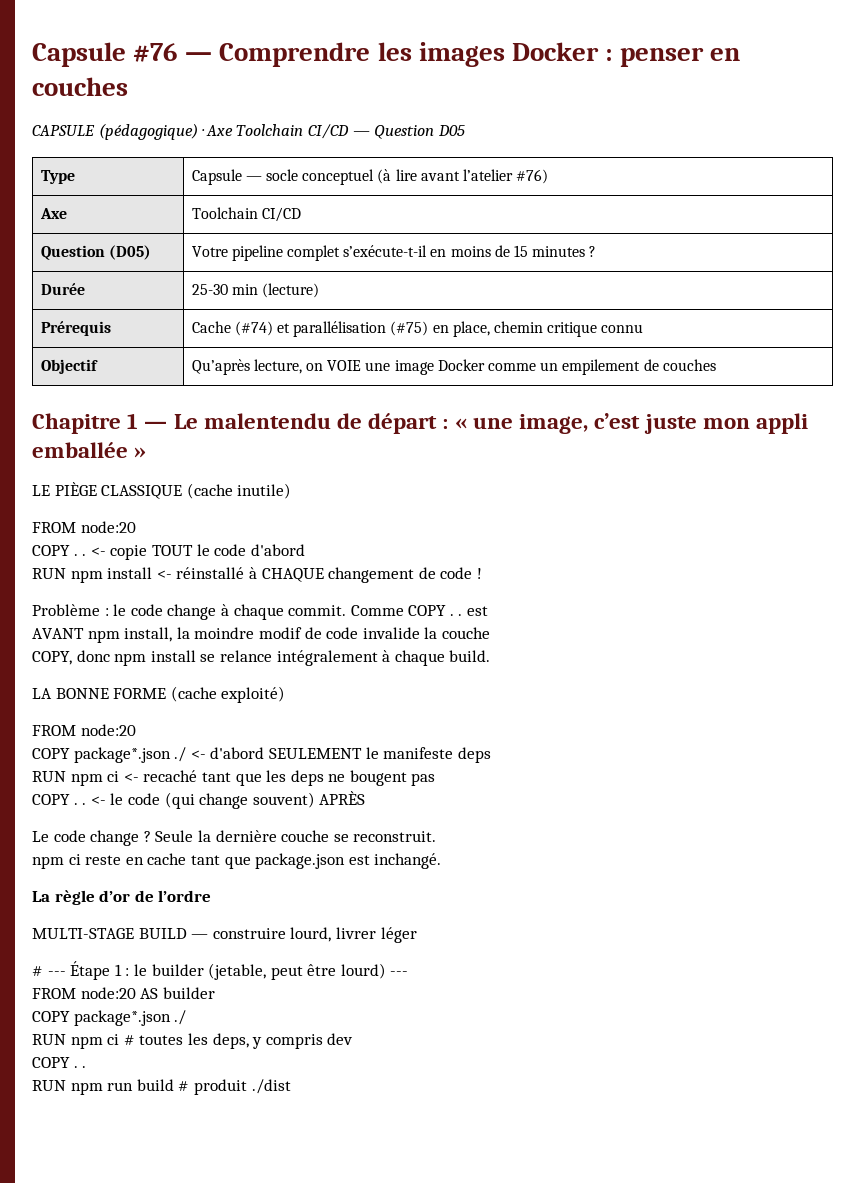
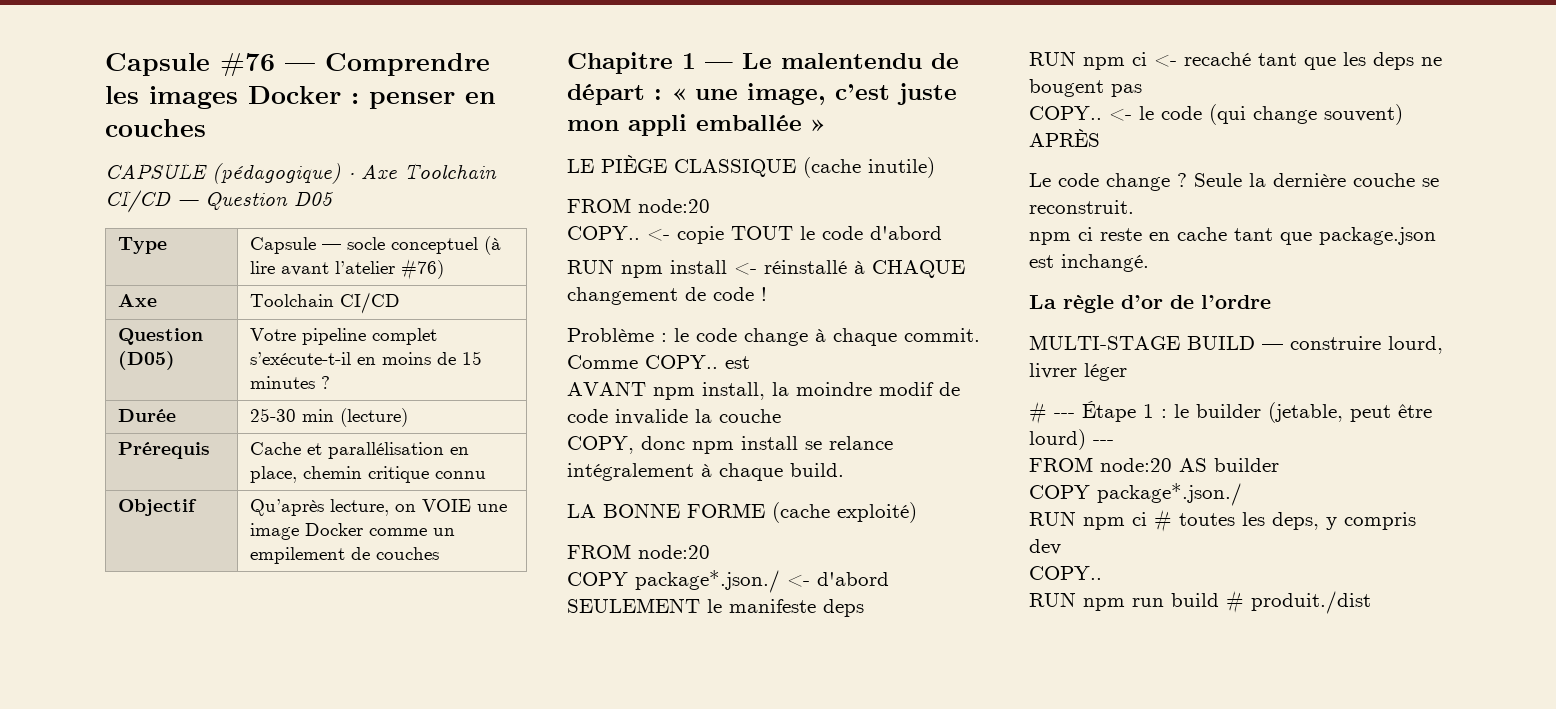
[234,321,273,336] (#74) -> (302, 448) none
[390,321,429,336] (#75) -> (445, 450) none
[32,545,87,556] COPY . . -> [567,226,640,240] COPY..
[408,605,463,616] COPY . . -> [645,355,718,369] COPY..
[73,747,187,763] package*.json ./ -> [635,570,780,593] package*.json./
[32,794,87,805] COPY . . -> [1029,106,1102,120] COPY..
[73,1010,187,1026] package*.json ./ -> [1097,483,1242,506] package*.json./
[32,1057,87,1068] COPY . . -> [1029,566,1102,580] COPY..
[193,1079,291,1095] produit ./dist -> [1251,591,1371,614] produit./dist

